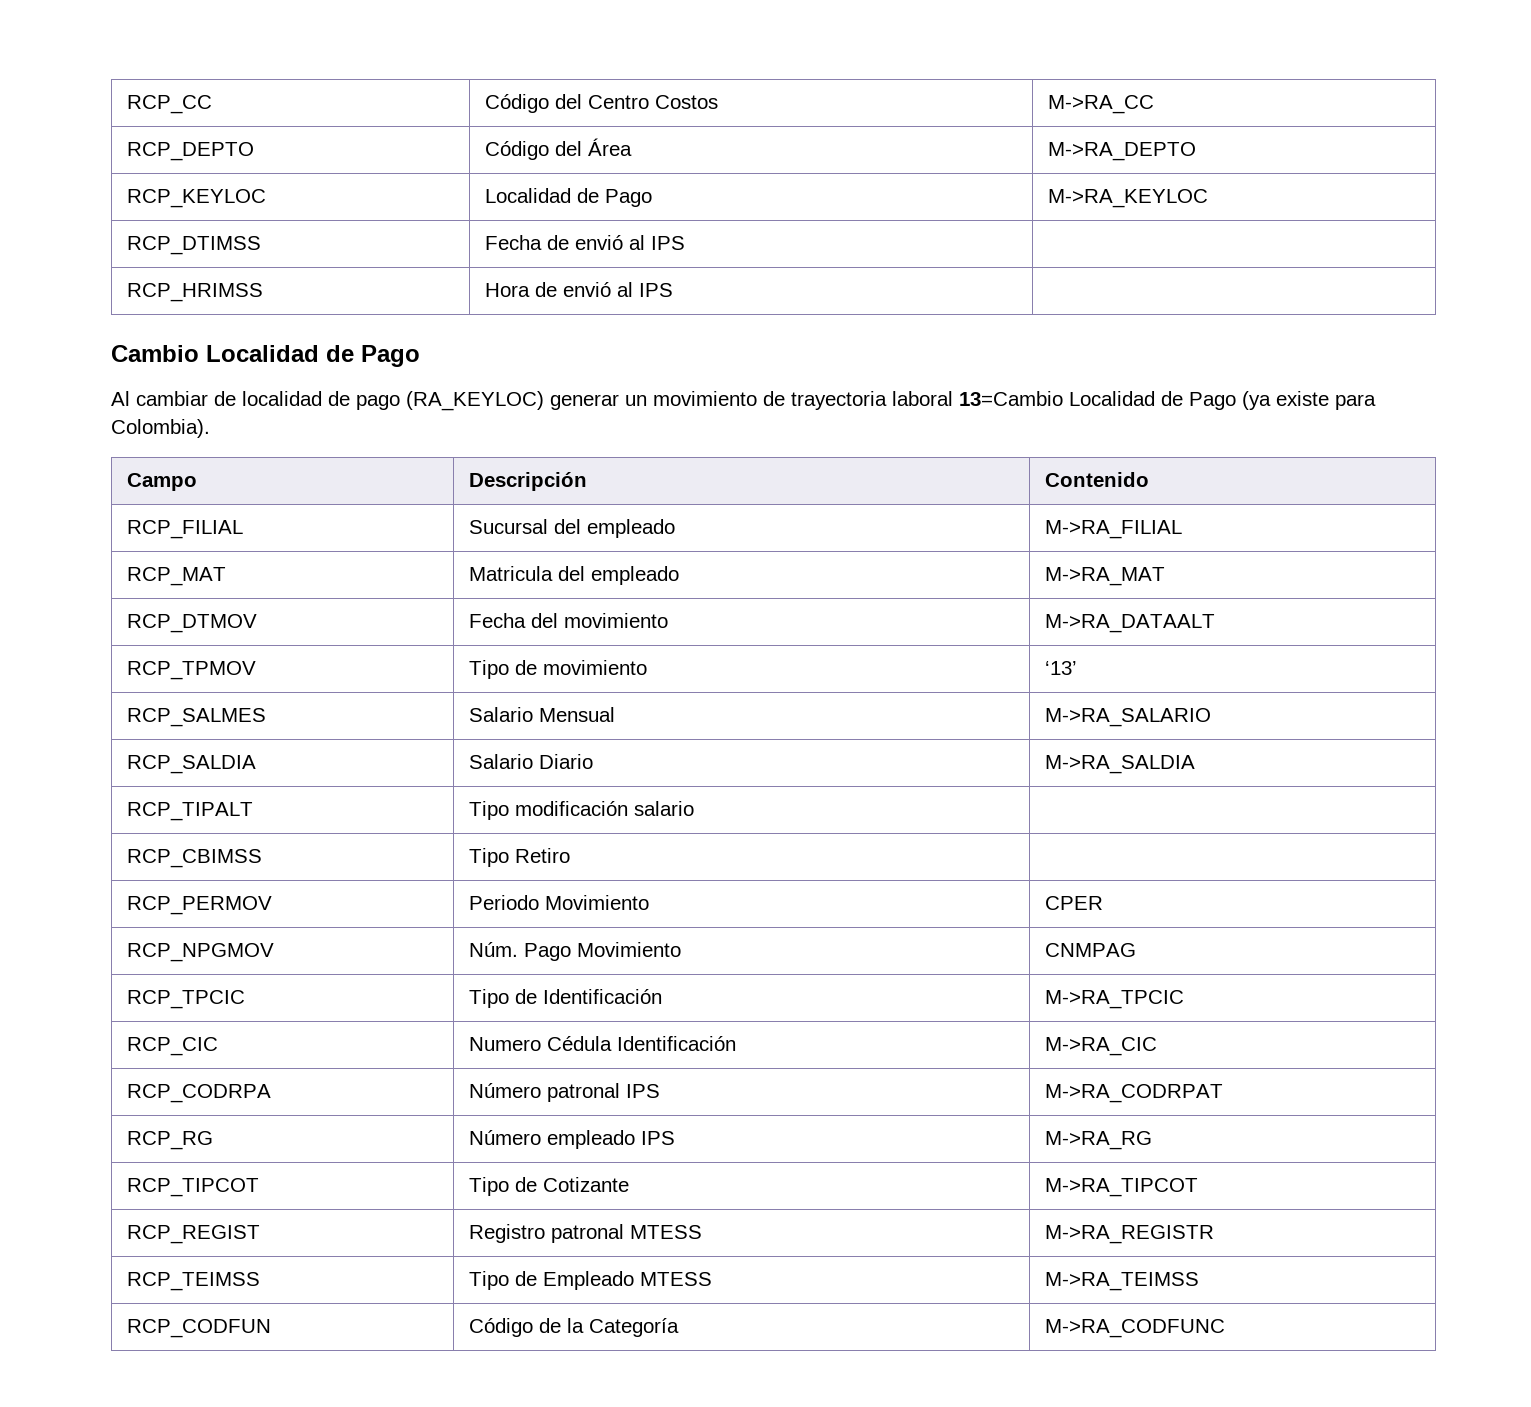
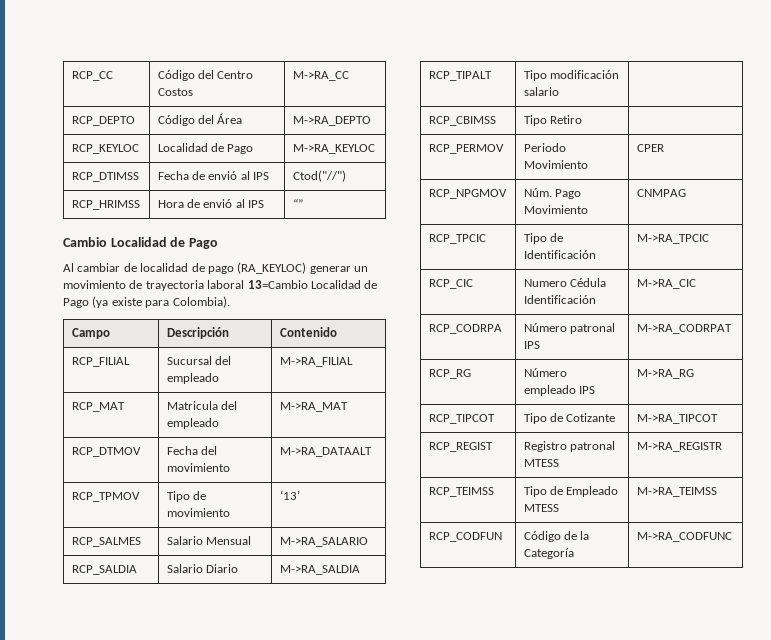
(685, 243) none -> [292,170,346,182] Ctod("//")
(673, 290) none -> [292,199,303,208] “”

